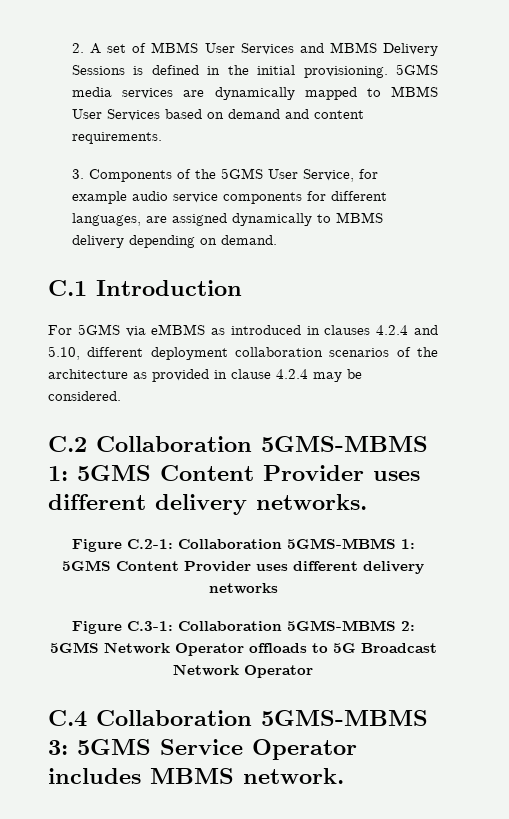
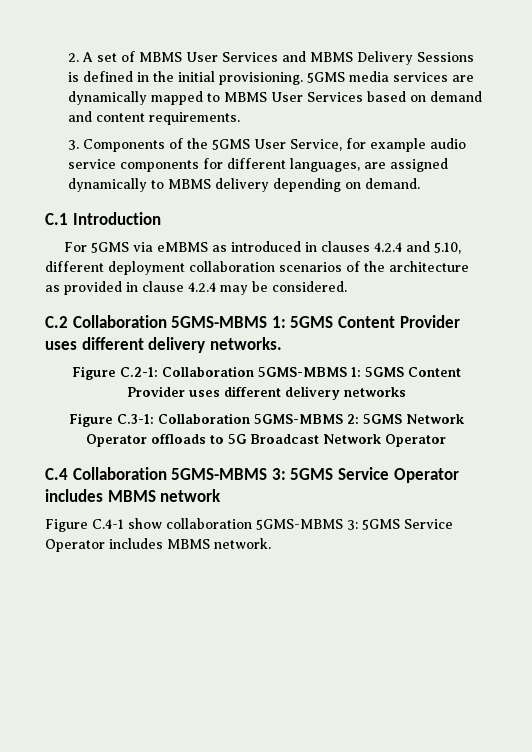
(234, 776) none -> [160,489,222,502] [45,518,453,532] [45,538,210,552] network // Figure C.4-1 show collaboration 5GMS-MBMS 3: 5GMS Service Operator includes MBMS

